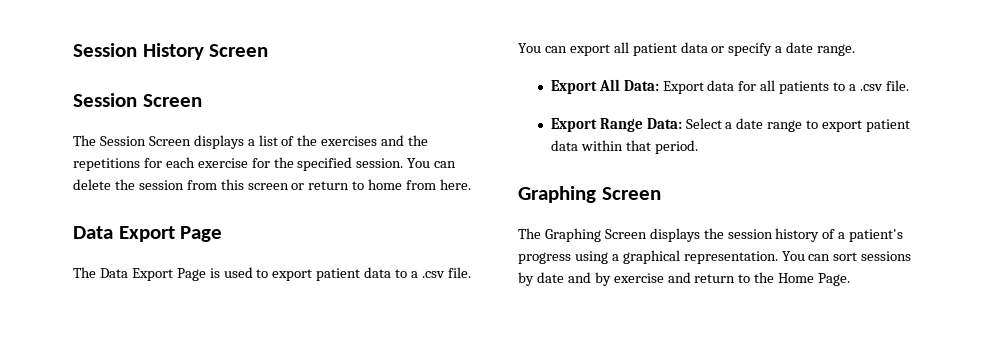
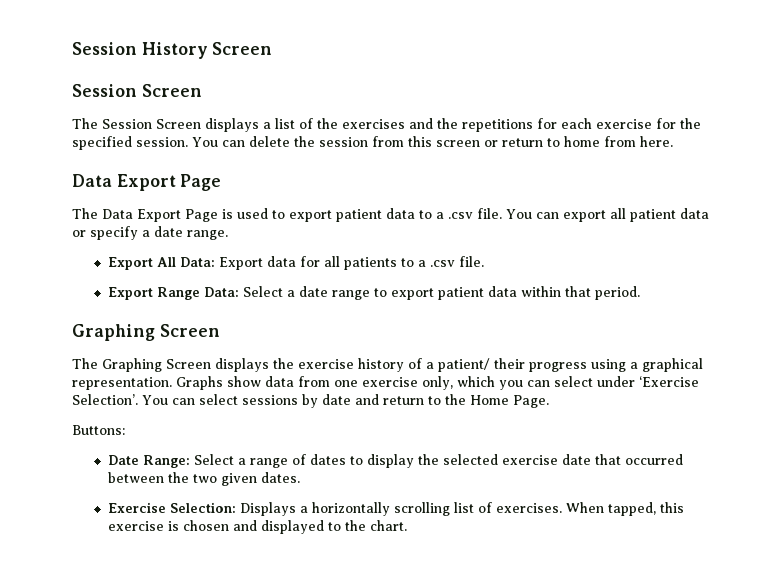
[727,229,773,239] session -> [298,359,354,369] exercise
[849,229,904,242] patient's -> [438,358,525,372] patient/ their
[781,251,858,261] You can sort -> [176,376,699,390] [72,394,238,405] Graphs show data from one exercise only, which you can select under ‘Exercise Selection’. You can select
[594,272,691,286] by exercise and -> (379, 399) none
(851, 279) none -> [72,425,125,435] [107,454,683,468] [107,472,300,486] [107,502,684,516] [107,520,407,534] // Buttons: // Date Range: Select a range of dates to display the selected exercise date that occurred between the two given dates. // Exercise Selection: Displays a horizontally scrolling list of exercises. When tapped, this exercise is chosen and displayed to the chart.

